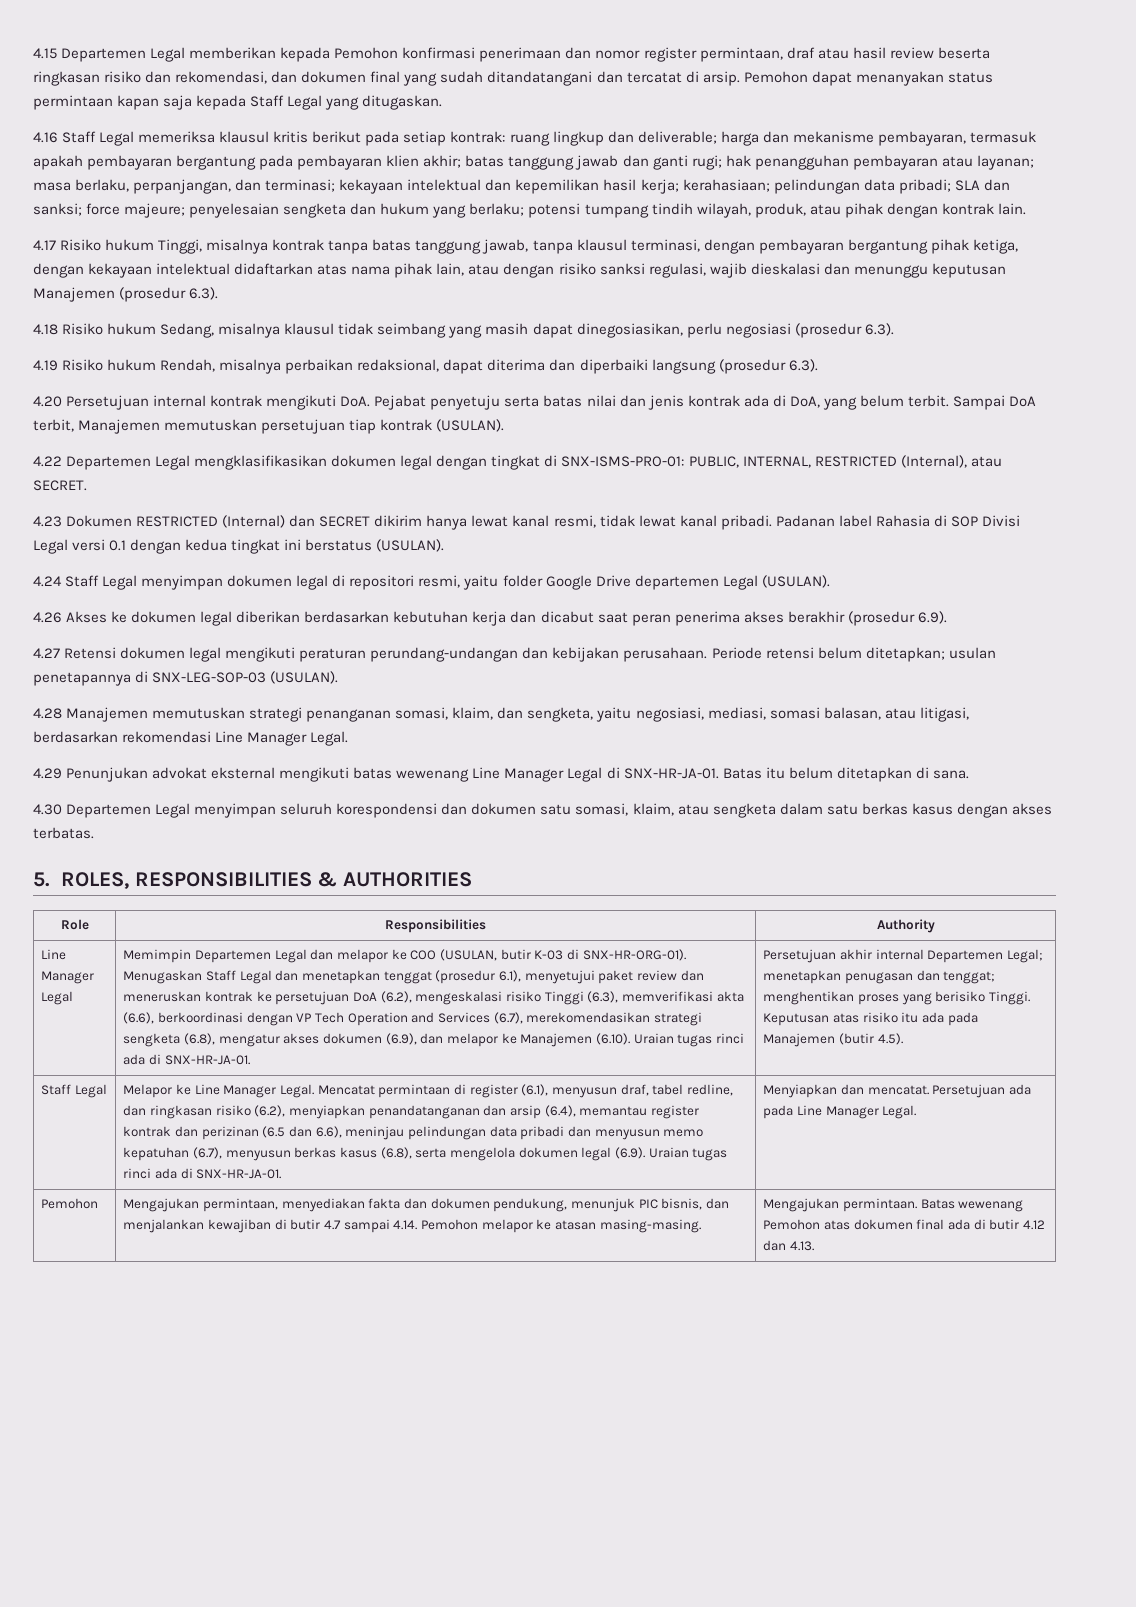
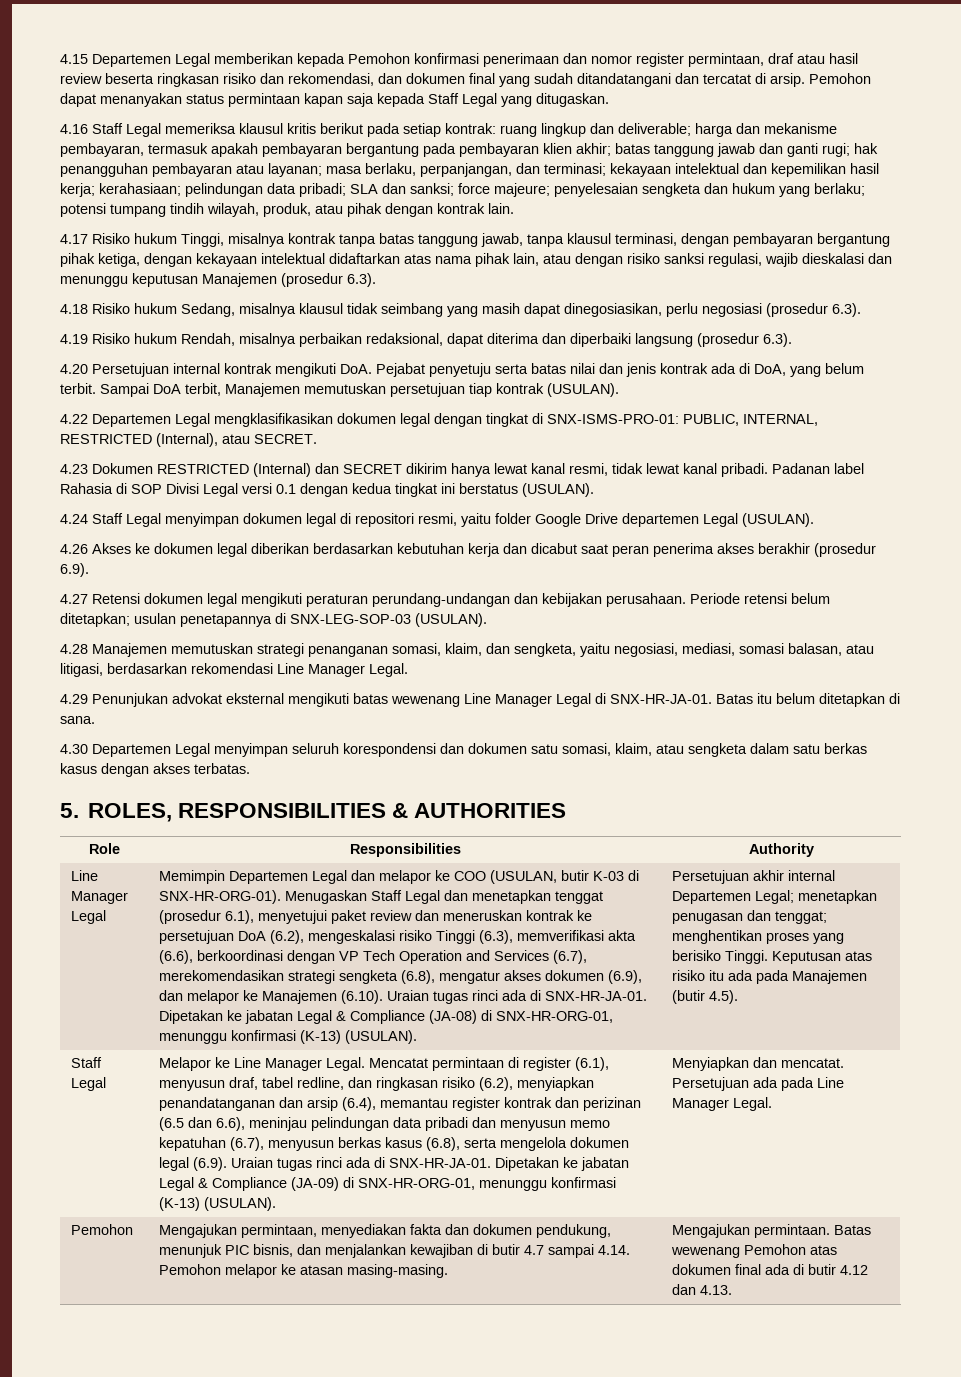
(250, 1060) none -> [158,1010,613,1024] [158,1030,417,1044] Dipetakan ke jabatan Legal & Compliance (JA-08) di SNX-HR-ORG-01, menunggu konfirmasi (K-13) (USULAN).
(282, 1174) none -> [494,1157,629,1171] [158,1177,616,1191] [158,1197,276,1211] Dipetakan ke jabatan Legal & Compliance (JA-09) di SNX-HR-ORG-01, menunggu konfirmasi (K-13) (USULAN).

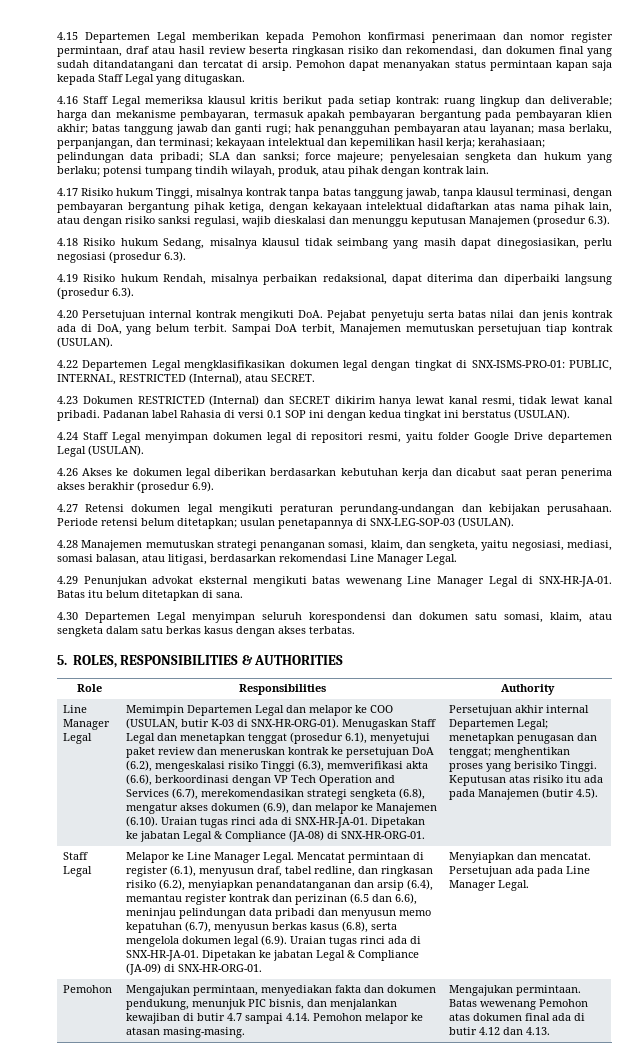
[131,483,296,497] SOP Divisi Legal versi 0.1 -> [238,410,324,418] versi 0.1 SOP ini
[495,1011,613,1023] [158,1030,417,1044] SNX-HR-ORG-01, menunggu konfirmasi (K-13) (USULAN). -> [340,831,425,839] SNX-HR-ORG-01.
[357,1177,616,1191] [158,1197,276,1211] SNX-HR-ORG-01, menunggu konfirmasi (K-13) (USULAN). -> [177,964,262,972] SNX-HR-ORG-01.

